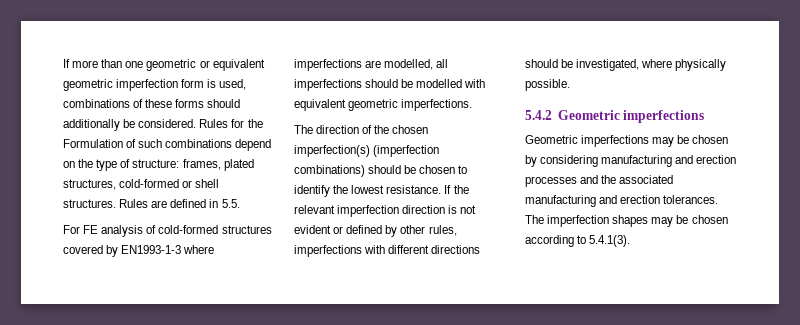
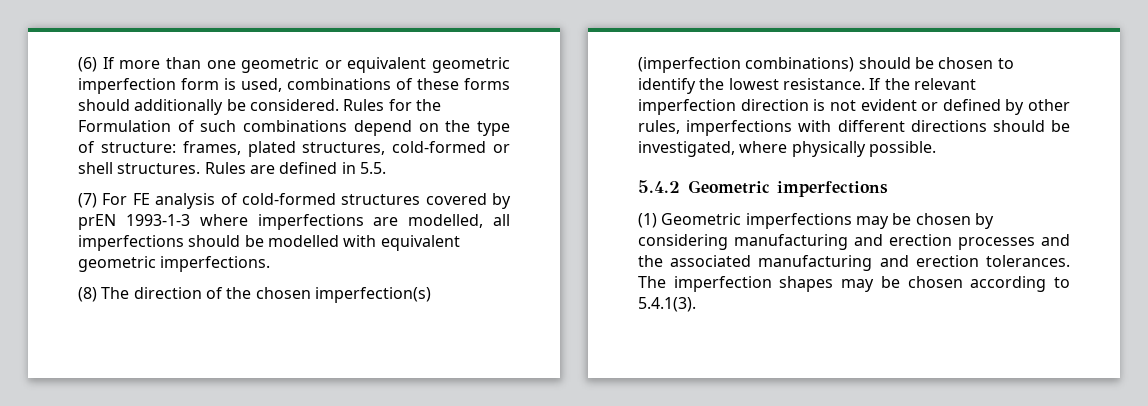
(63, 63) none -> [78,57,97,72] (6)
(240, 203) none -> [78,193,97,208] (7)
[121,245,182,254] EN1993-1-3 -> [78,214,190,230] prEN 1993-1-3
(473, 105) none -> [78,287,97,302] (8)
(705, 116) none -> [638,213,657,228] (1)

